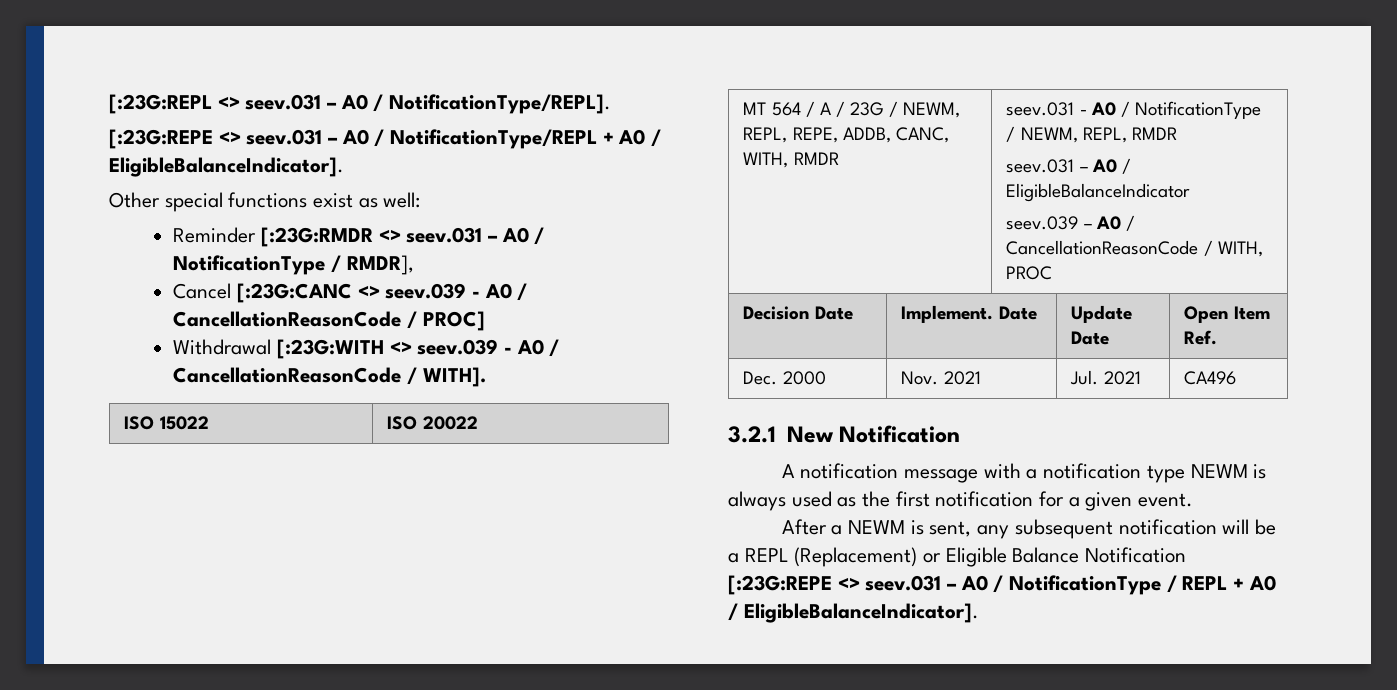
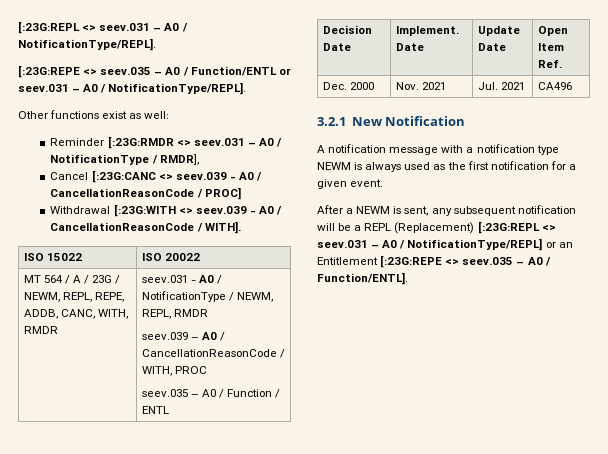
[246,129,662,149] [109,157,344,177] seev.031 – A0 / NotificationType/REPL + A0 / EligibleBalanceIndicator]. -> [100,66,291,76] [18,82,247,95] seev.035 – A0 / Function/ENTL or seev.031 – A0 / NotificationType/REPL].
[164,192,223,212] special -> (48, 115) none
[1006,158,1131,174] [1006,183,1191,202] // seev.031 – A0 / EligibleBalanceIndicator -> (208, 313) none
(1053, 273) none -> [141,389,281,398] [141,406,169,414] // seev.035 – A0 / Function / ENTL
[923,547,1187,567] [728,575,1276,595] [728,603,979,623] or Eligible Balance Notification [:23G:REPE <> seev.031 – A0 / NotificationType / REPL + A0 / EligibleBalanceIndicator]. -> [477,221,556,234] [317,238,573,251] [317,255,551,268] [317,272,408,285] [:23G:REPL <> seev.031 – A0 / NotificationType/REPL] or an Entitlement [:23G:REPE <> seev.035 – A0 / Function/ENTL].

